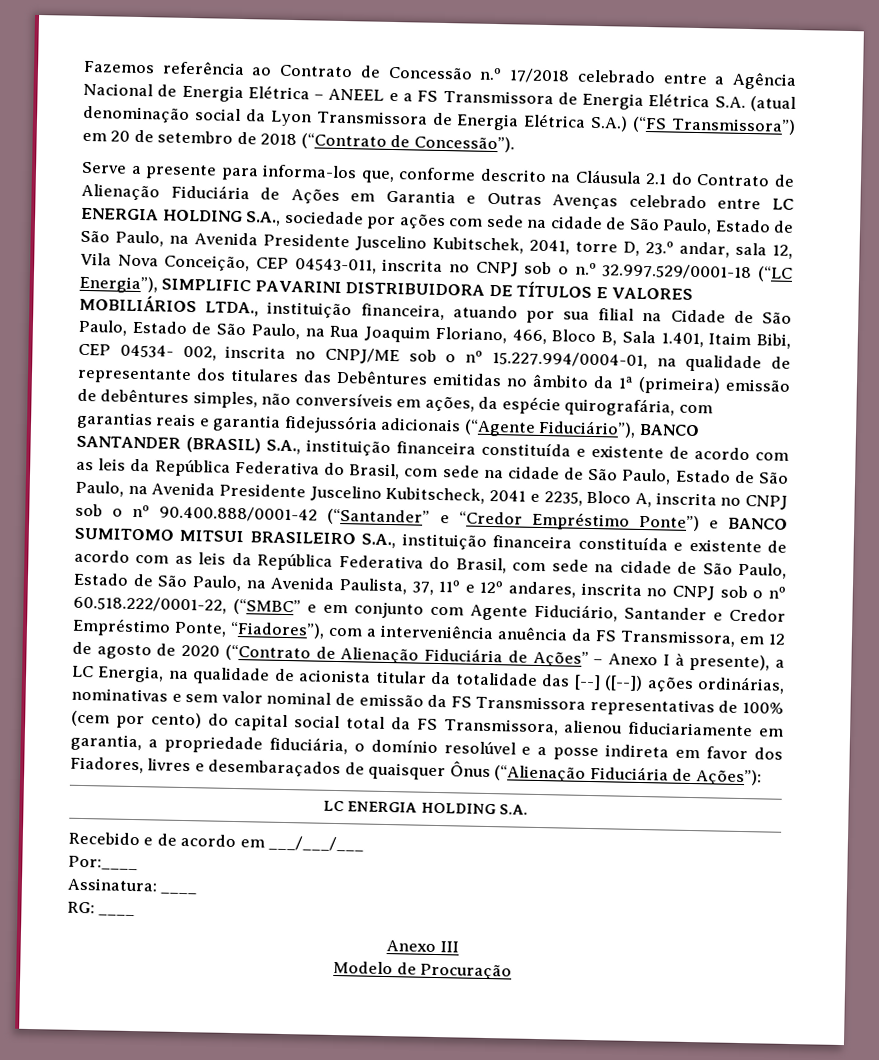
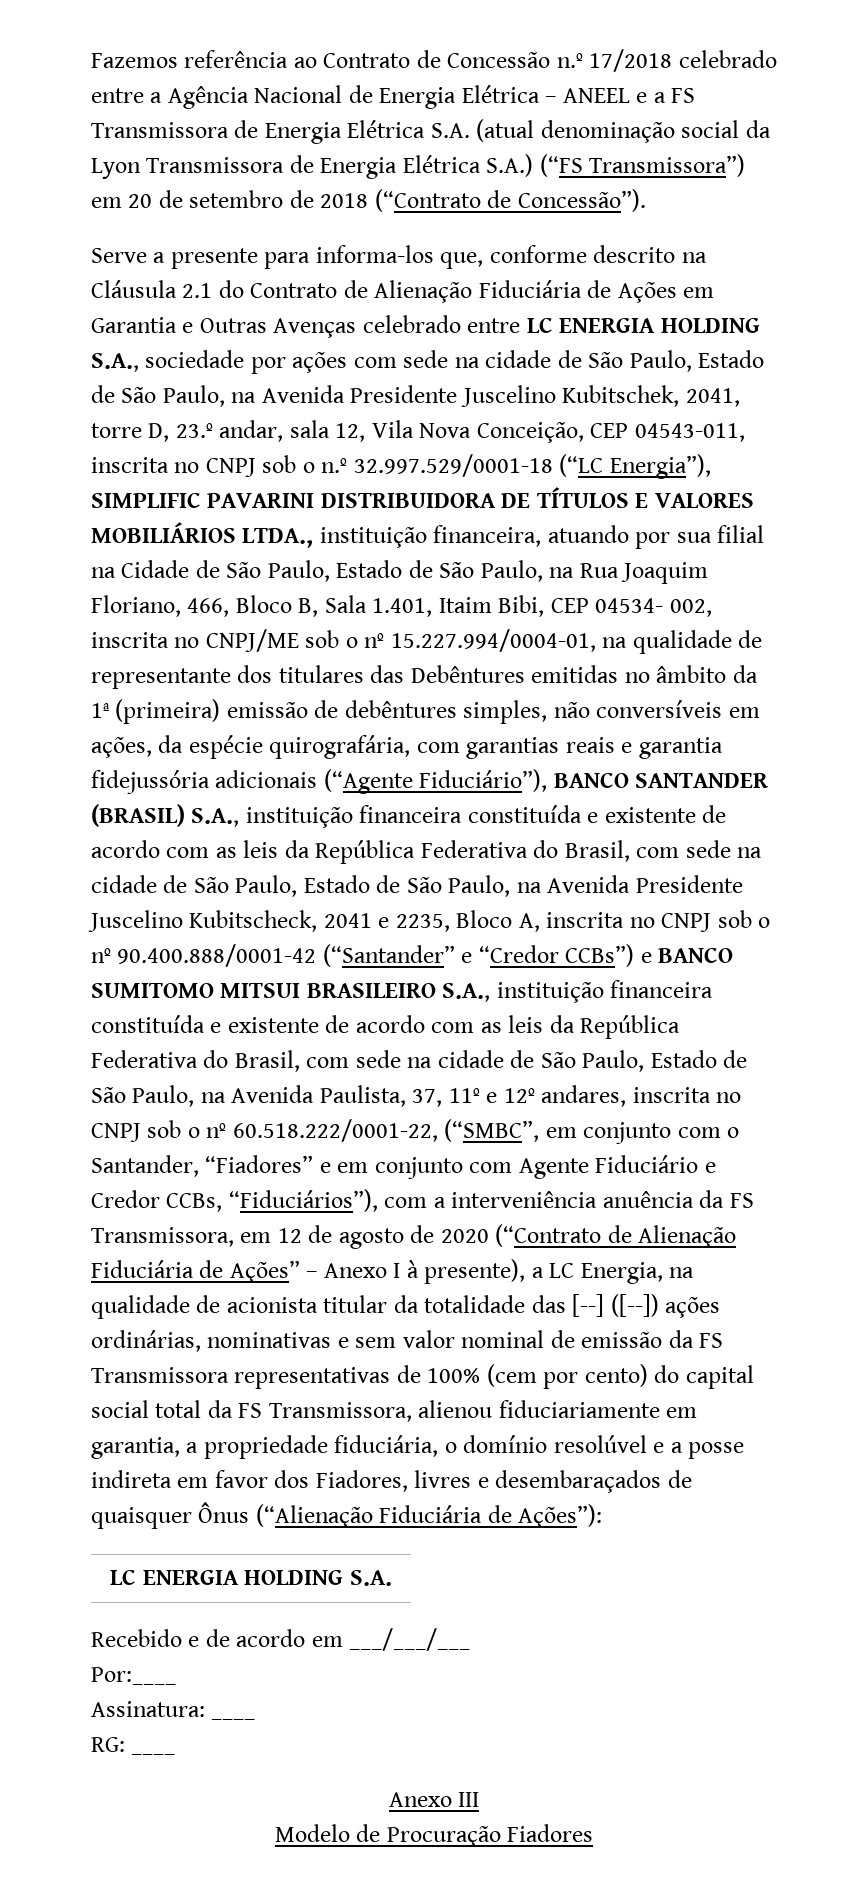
[531,511,700,532] Empréstimo Ponte”) -> [565,944,635,967] CCBs”)
[233,598,301,616] (“SMBC” -> [444,1119,740,1144] [91,1155,314,1177] (“SMBC”, em conjunto com o Santander, “Fiadores”
[534,603,786,622] [72,617,326,639] Fiduciário, Santander e Credor Empréstimo Ponte, “Fiadores”), -> [595,1155,716,1173] [91,1189,378,1212] Fiduciário e Credor CCBs, “Fiduciários”),
(512, 971) none -> [507,1824,594,1842] Fiadores

